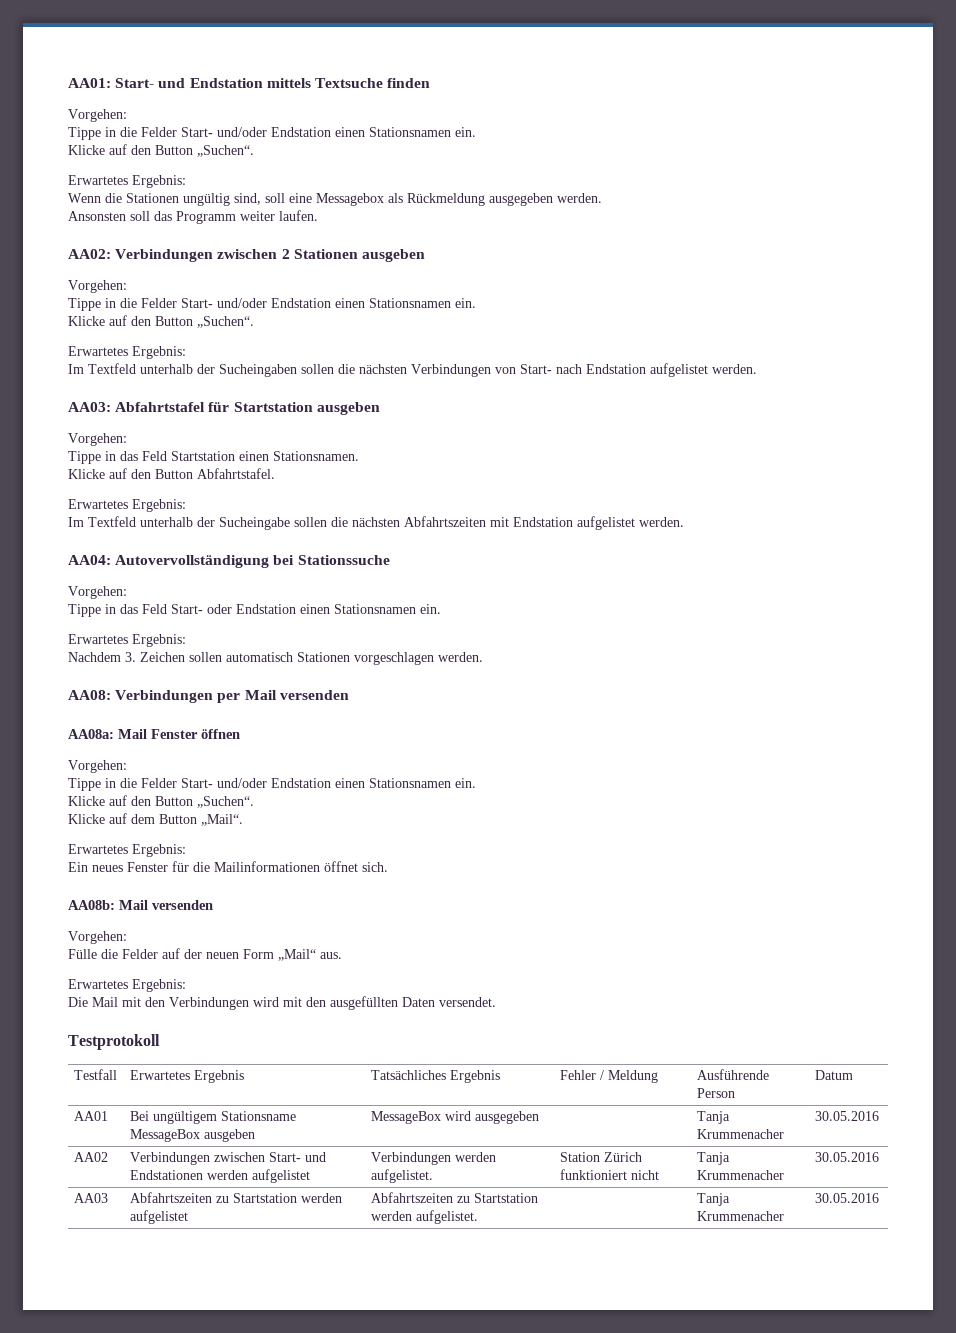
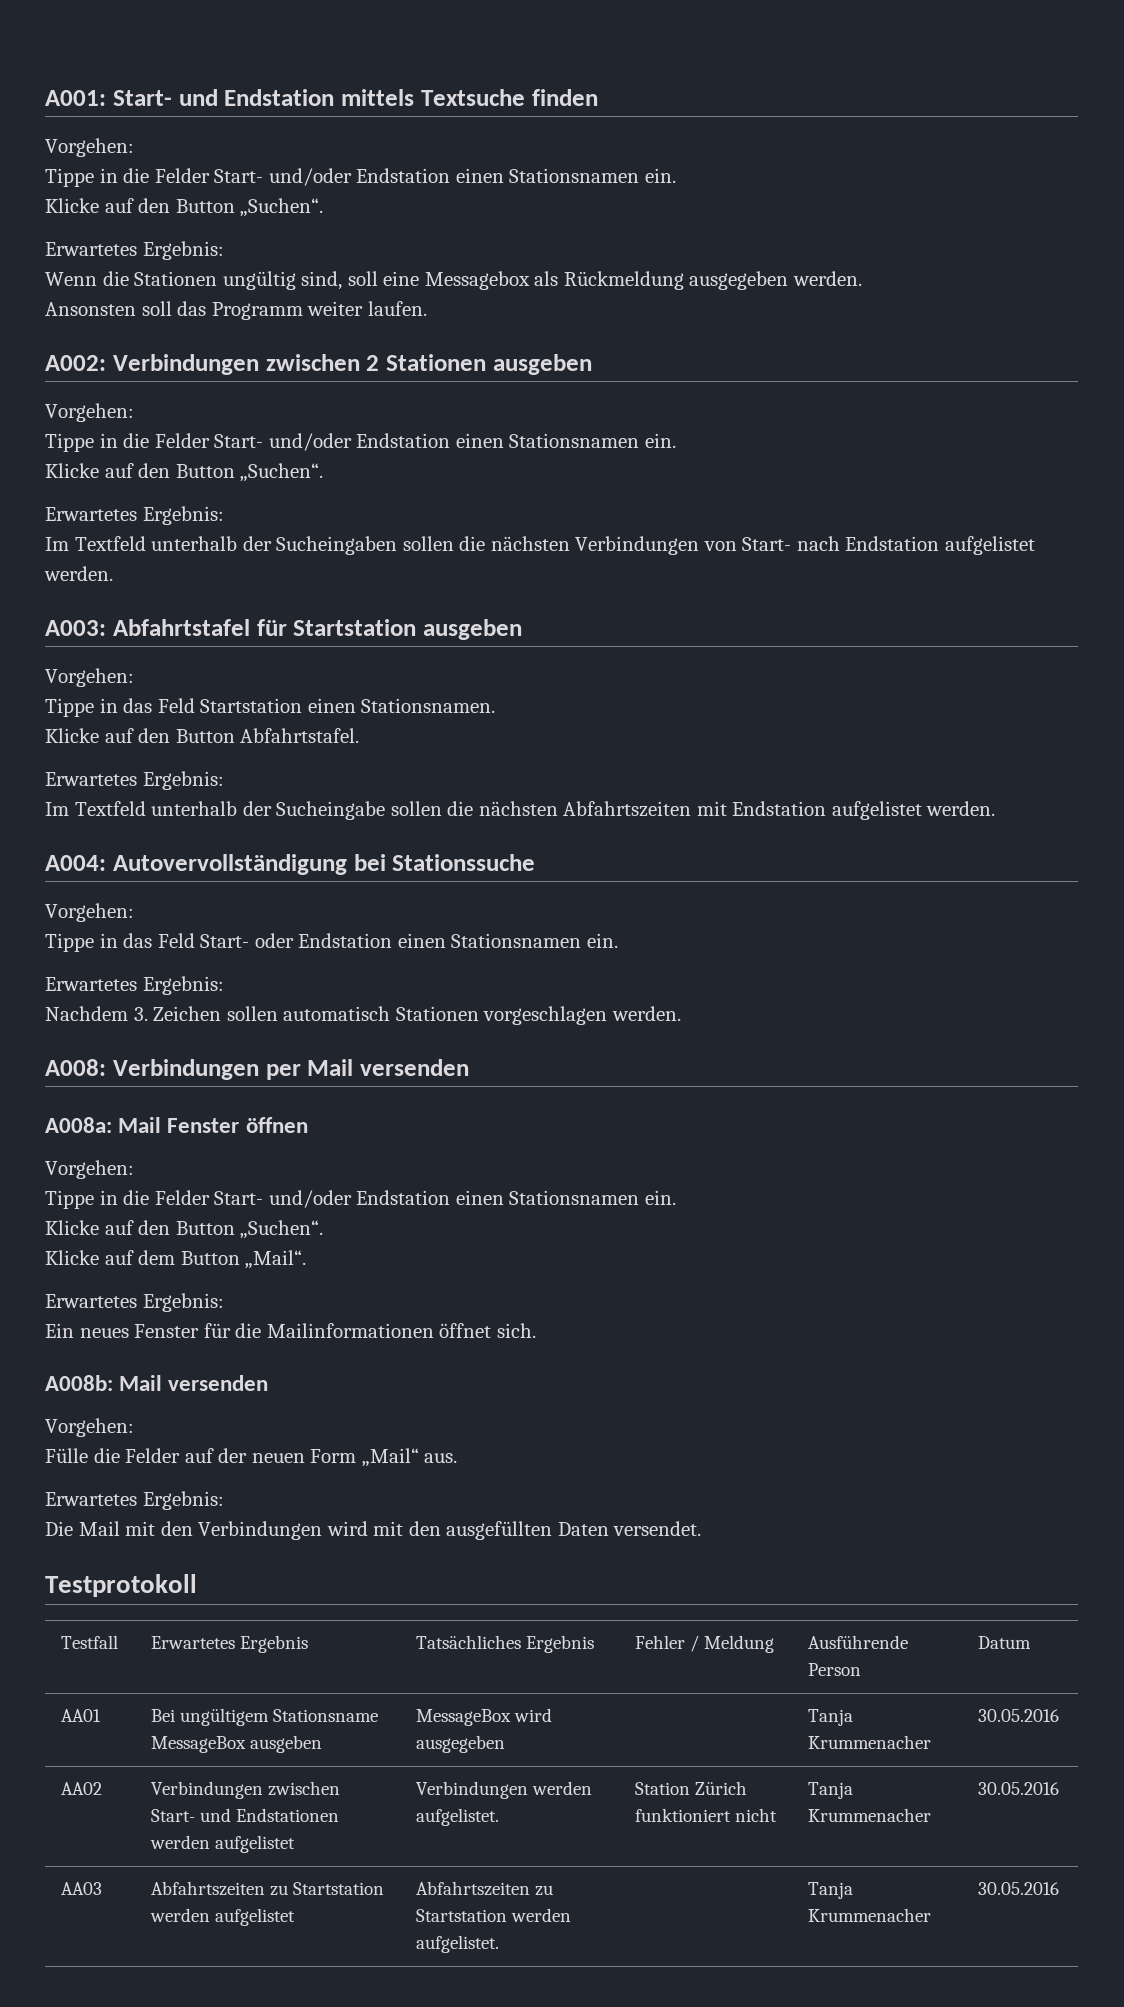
[68,78,111,88] AA01: -> [45,90,106,106] A001:
[68,249,111,259] AA02: -> [45,355,106,371] A002:
[68,402,111,412] AA03: -> [45,620,106,636] A003:
[68,555,111,565] AA04: -> [45,855,106,871] A004:
[68,690,111,700] AA08: -> [45,1059,106,1076] A008:
[68,729,114,739] AA08a: -> [45,1117,112,1133] A008a:
[68,900,115,910] AA08b: -> [45,1375,113,1391] A008b:

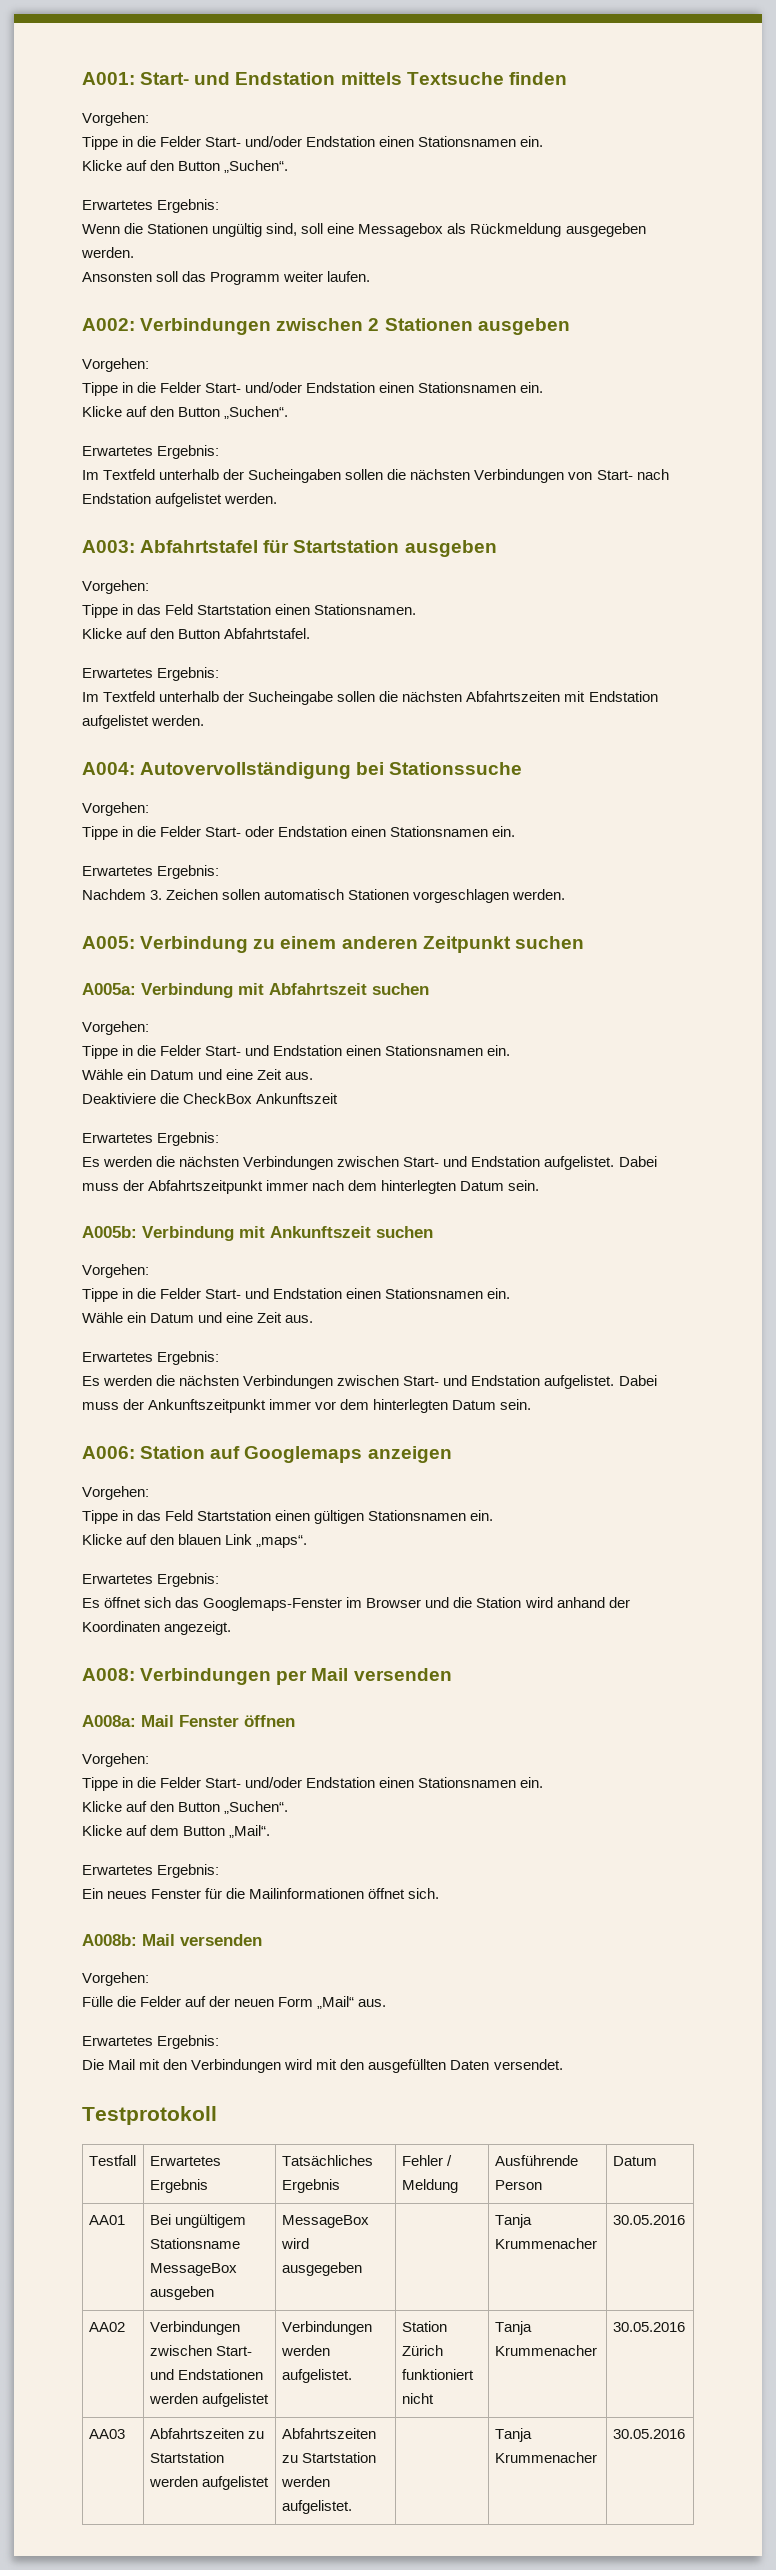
[123,933,195,948] das Feld -> [137,826,202,837] die Felder
(681, 1013) none -> [82,936,584,953] [82,983,429,998] [82,1021,149,1035] [82,1045,511,1059] [82,1069,314,1080] [82,1093,339,1104] [82,1132,220,1146] [82,1156,657,1170] [82,1180,540,1194] [82,1226,433,1241] [82,1264,149,1278] [82,1288,511,1302] [82,1312,314,1323] [82,1351,220,1365] [82,1375,657,1389] [82,1399,532,1413] [82,1446,452,1463] [82,1486,149,1500] [82,1510,494,1524] [82,1534,308,1548] [82,1573,220,1587] [82,1597,630,1611] [82,1621,232,1635] // A005: Verbindung zu einem anderen Zeitpunkt suchen // A005a: Verbindung mit Abfahrtszeit suchen // Vorgehen: // Tippe in die Felder Start- und Endstation einen Stationsnamen ein. // Wähle ein Datum und eine Zeit aus. // Deaktiviere die CheckBox Ankunftszeit // Erwartetes Ergebnis: // Es werden die nächsten Verbindungen zwischen Start- und Endstation aufgelistet. Dabei muss der Abfahrtszeitpunkt immer nach dem hinterlegten Datum sein. // A005b: Verbindung mit Ankunftszeit suchen // Vorgehen: // Tippe in die Felder Start- und Endstation einen Stationsnamen ein. // Wähle ein Datum und eine Zeit aus. // Erwartetes Ergebnis: // Es werden die nächsten Verbindungen zwischen Start- und Endstation aufgelistet. Dabei muss der Ankunftszeitpunkt immer vor dem hinterlegten Datum sein. // A006: Station auf Googlemaps anzeigen // Vorgehen: // Tippe in das Feld Startstation einen gültigen Stationsnamen ein. // Klicke auf den blauen Link „maps“. // Erwartetes Ergebnis: // Es öffnet sich das Googlemaps-Fenster im Browser und die Station wird anhand der Koordinaten angezeigt.

